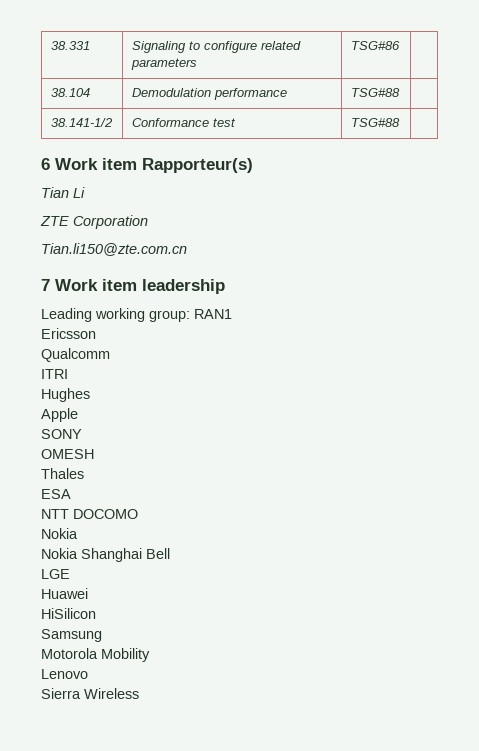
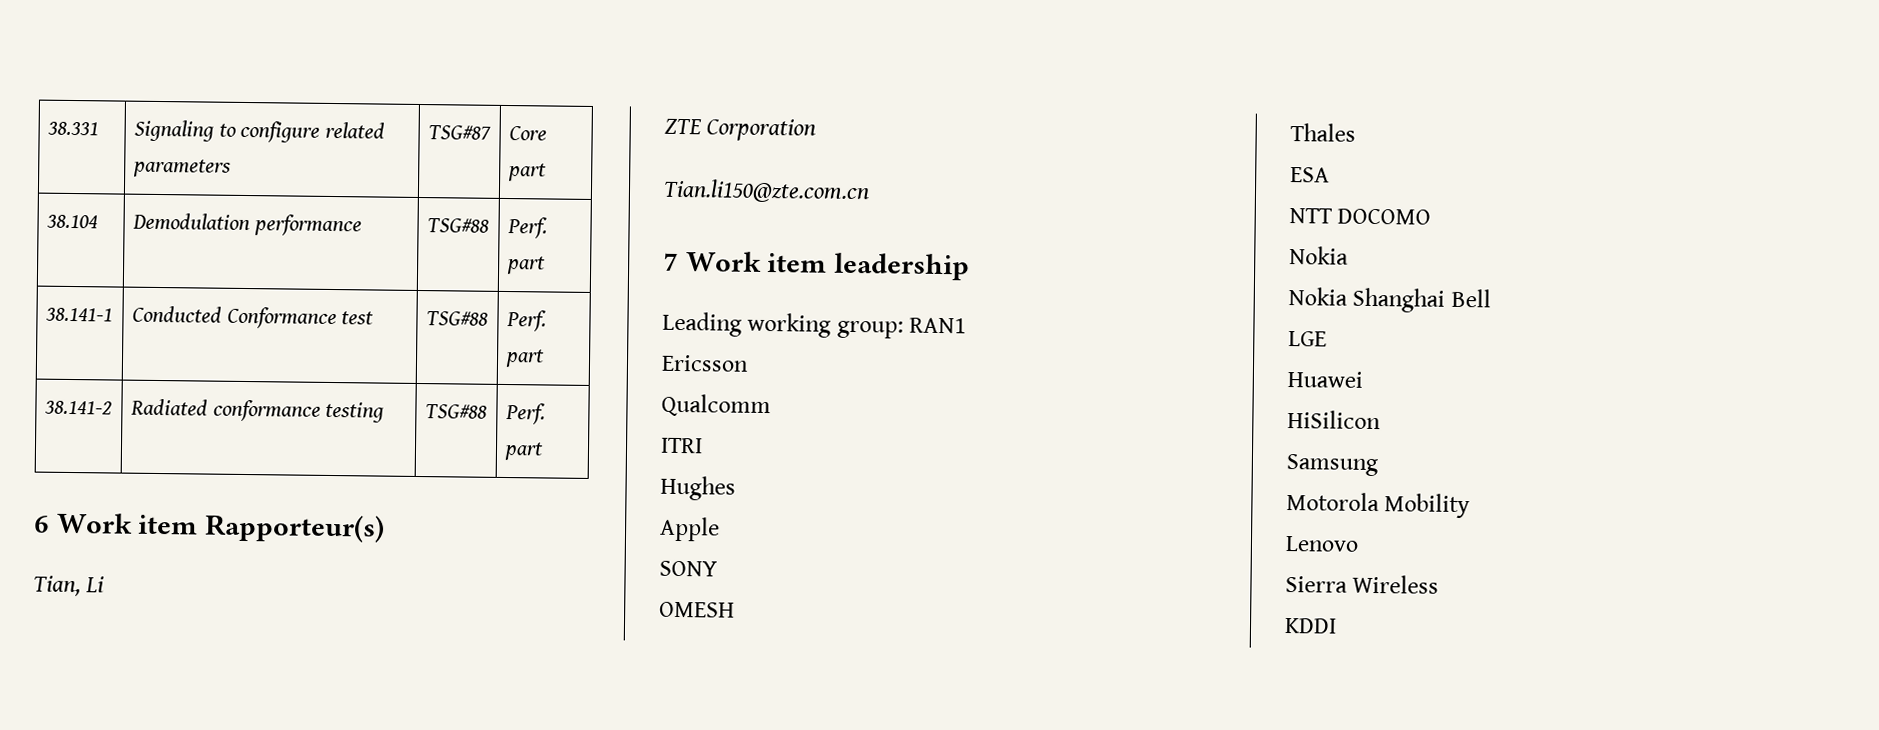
[350,41,400,50] TSG#86 | -> [427,125,491,140] [508,126,547,141] [507,163,547,182] TSG#87 | Core part
[50,118,113,127] // 38.141-1/2 | -> [506,217,548,239] [506,256,546,275] [44,307,113,322] [131,305,222,323] Perf. part // 38.141-1 | Conducted
(400, 122) none -> [505,309,547,332] [504,348,545,368] [43,400,112,415] [129,398,385,423] [424,404,487,419] [504,402,546,425] [503,441,544,461] Perf. part // 38.141-2 | Radiated conformance testing | TSG#88 | Perf. part
[41,187,69,198] Tian -> [33,575,81,597] Tian,
(139, 693) none -> [1284,617,1337,634] // KDDI

